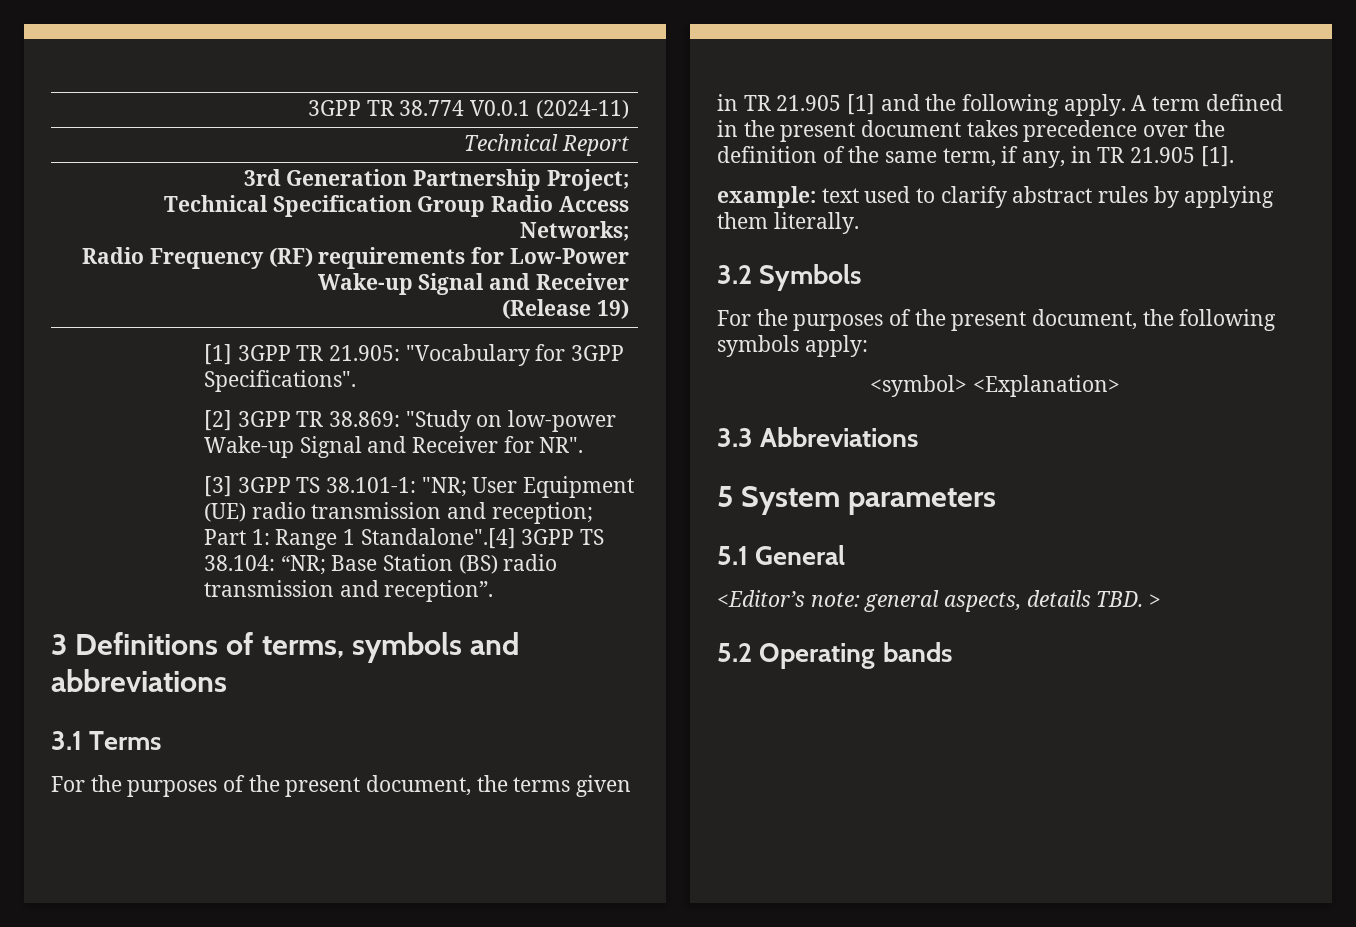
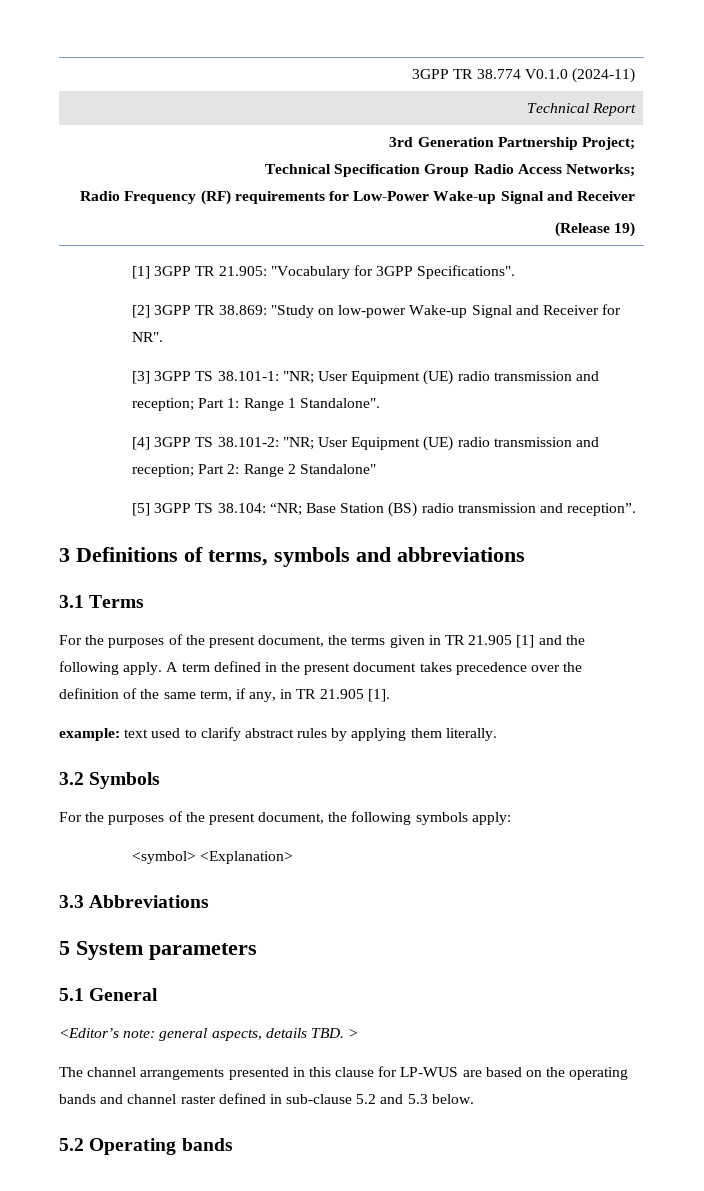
[469,100,530,116] V0.0.1 -> [524,69,568,79] V0.1.0
[360,528,516,549] Standalone".[4] -> [299,398,380,408] [132,436,599,451] [132,464,376,477] [132,503,151,516] Standalone". // [4] 3GPP TS 38.101-2: "NR; User Equipment (UE) radio transmission and reception; Part 2: Range 2 Standalone" // [5]
(1162, 600) none -> [59,1066,629,1080] [59,1093,474,1104] // The channel arrangements presented in this clause for LP-WUS are based on the operating bands and channel raster defined in sub-clause 5.2 and 5.3 below.

